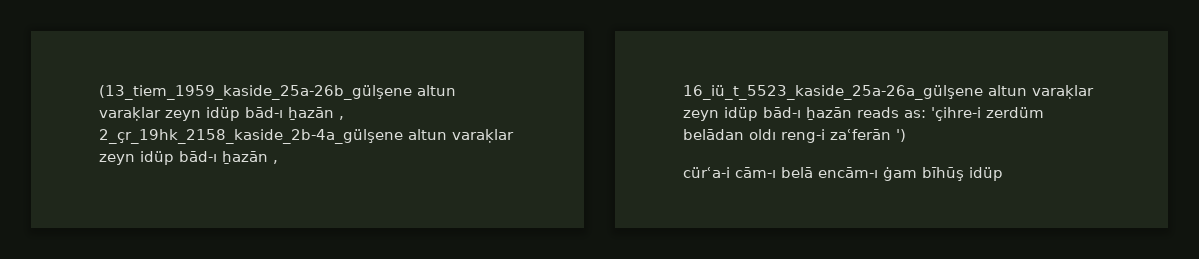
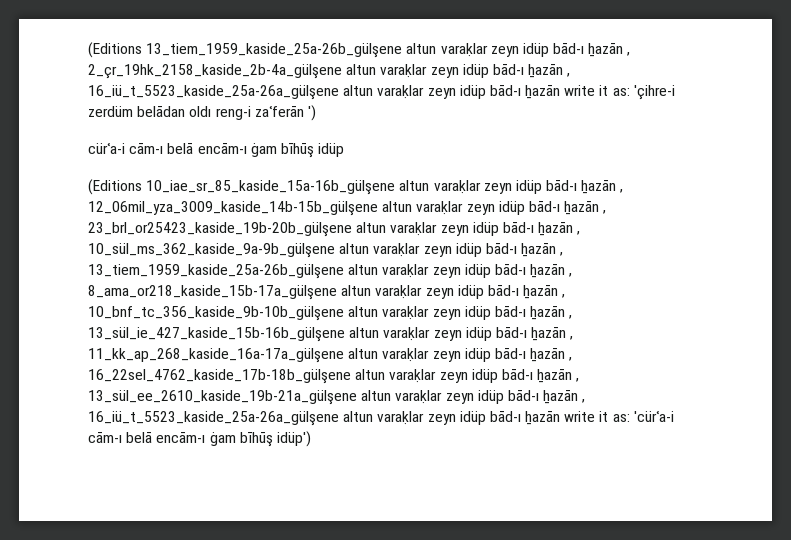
[99,85,412,100] (13_tiem_1959_kaside_25a-26b_gülşene -> [88,42,403,58] (Editions 13_tiem_1959_kaside_25a-26b_gülşene
[857,107,899,118] reads -> [564,85,609,96] write it
(1003, 174) none -> [88,179,624,195] [88,201,607,216] [88,222,581,237] [88,243,564,258] [88,264,573,279] [88,285,566,300] [88,306,573,321] [88,327,574,342] [88,348,573,363] [88,369,580,384] [88,390,586,405] [88,411,674,426] [88,431,311,447] // (Editions 10_iae_sr_85_kaside_15a-16b_gülşene altun varaḳlar zeyn idüp bād-ı ẖazān , 12_06mil_yza_3009_kaside_14b-15b_gülşene altun varaḳlar zeyn idüp bād-ı ẖazān , 23_brl_or25423_kaside_19b-20b_gülşene altun varaḳlar zeyn idüp bād-ı ẖazān , 10_sül_ms_362_kaside_9a-9b_gülşene altun varaḳlar zeyn idüp bād-ı ẖazān , 13_tiem_1959_kaside_25a-26b_gülşene altun varaḳlar zeyn idüp bād-ı ẖazān , 8_ama_or218_kaside_15b-17a_gülşene altun varaḳlar zeyn idüp bād-ı ẖazān , 10_bnf_tc_356_kaside_9b-10b_gülşene altun varaḳlar zeyn idüp bād-ı ẖazān , 13_sül_ie_427_kaside_15b-16b_gülşene altun varaḳlar zeyn idüp bād-ı ẖazān , 11_kk_ap_268_kaside_16a-17a_gülşene altun varaḳlar zeyn idüp bād-ı ẖazān , 16_22sel_4762_kaside_17b-18b_gülşene altun varaḳlar zeyn idüp bād-ı ẖazān , 13_sül_ee_2610_kaside_19b-21a_gülşene altun varaḳlar zeyn idüp bād-ı ẖazān , 16_iü_t_5523_kaside_25a-26a_gülşene altun varaḳlar zeyn idüp bād-ı ẖazān write it as: 'cürʿa-i cām-ı belā encām-ı ġam bīhūş idüp')

